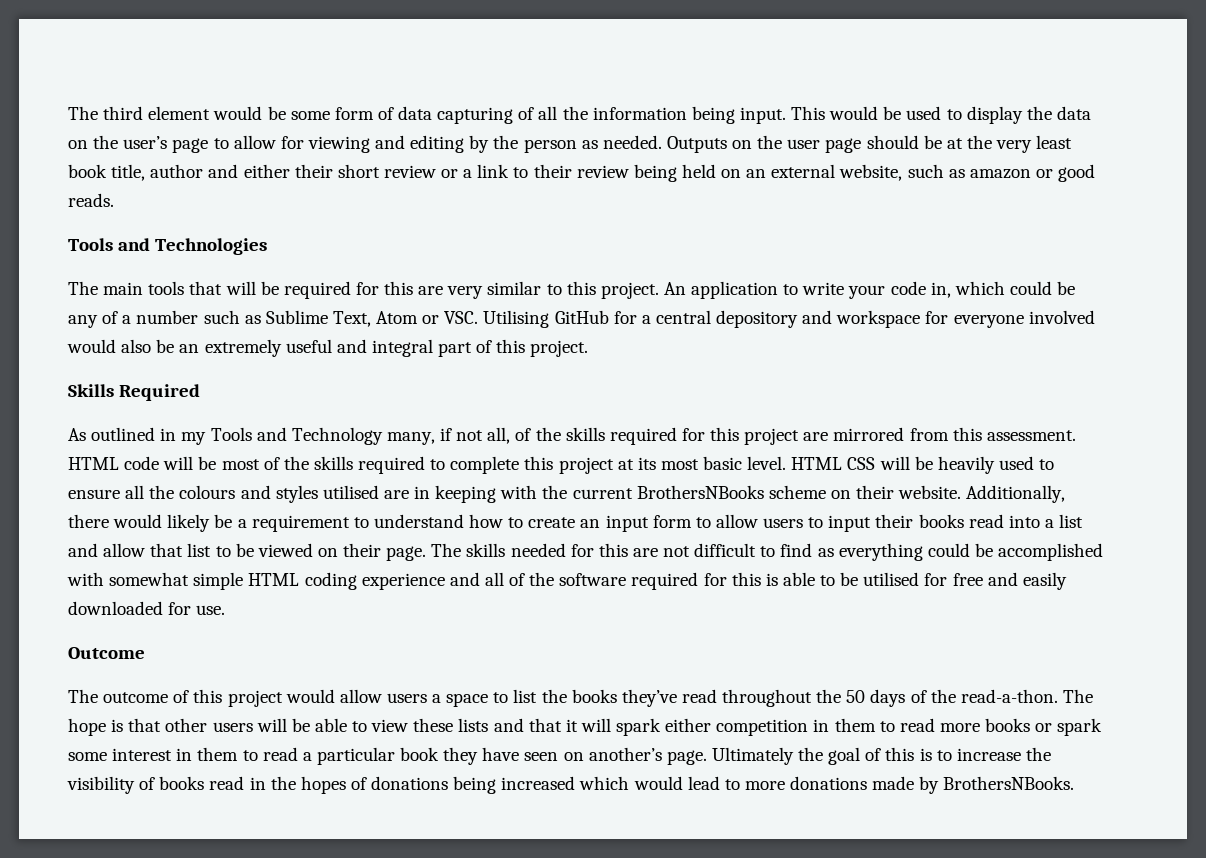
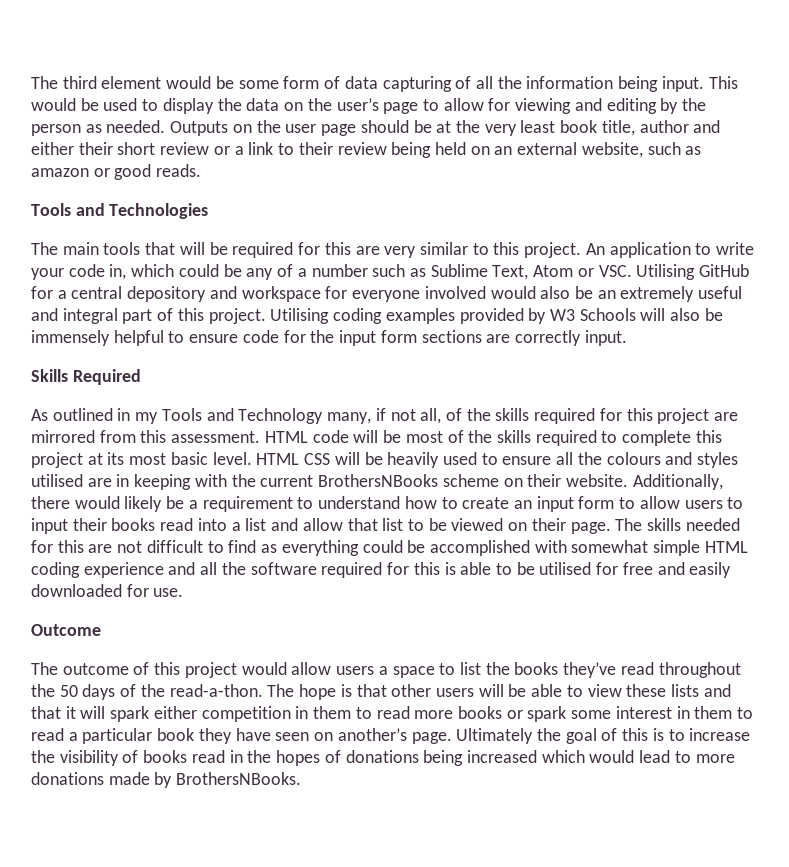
(589, 348) none -> [270,308,723,324] [31,330,627,346] Utilising coding examples provided by W3 Schools will also be immensely helpful to ensure code for the input form sections are correctly input.
[509,573,526,586] of -> (218, 568) none

